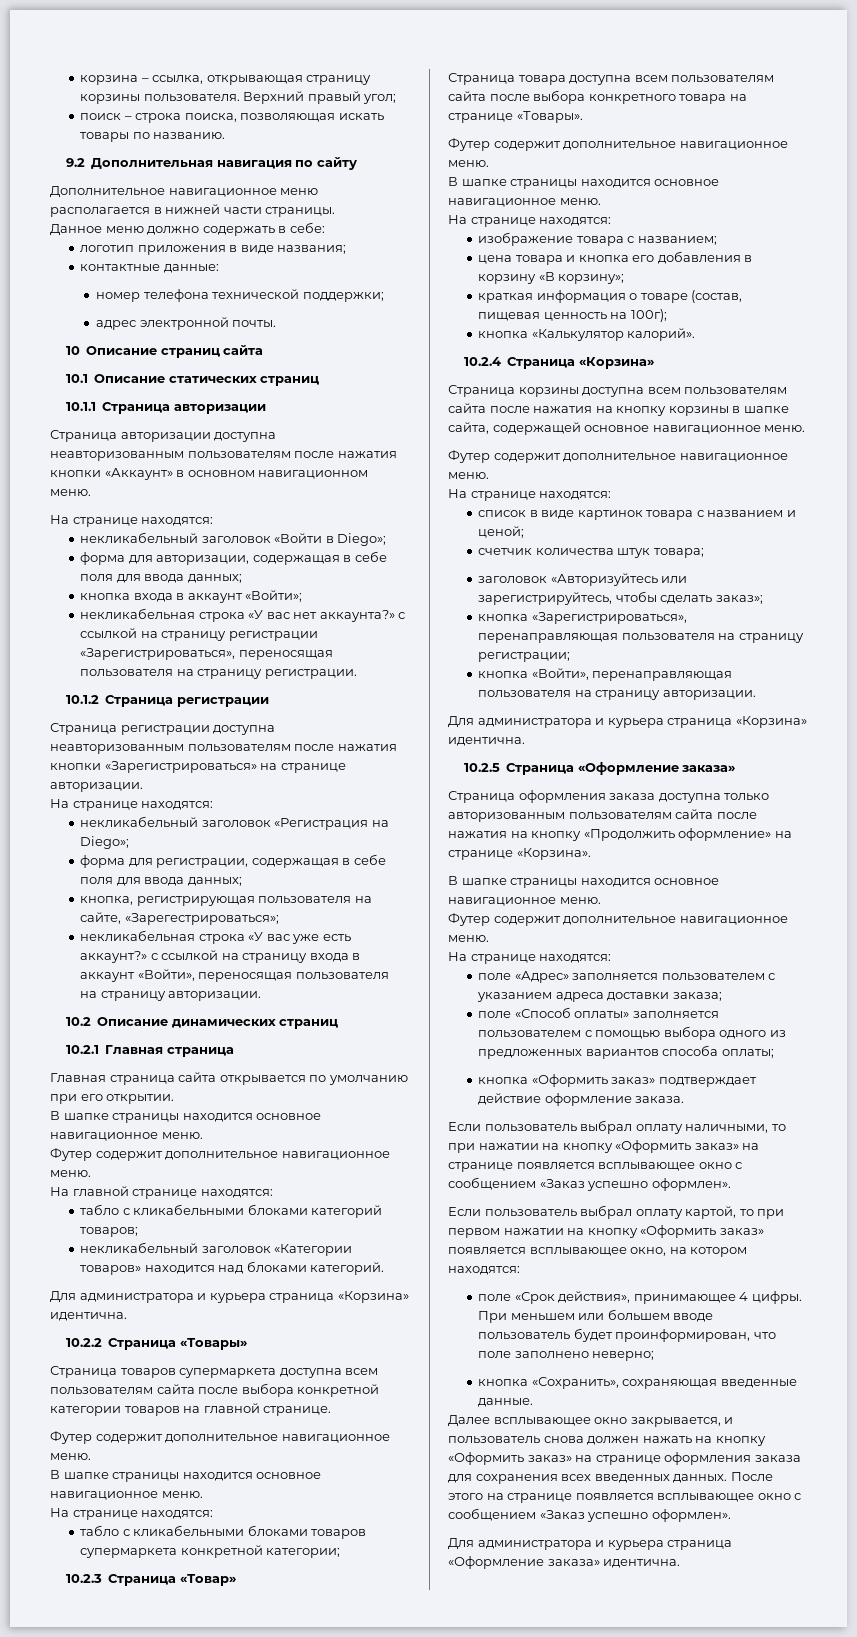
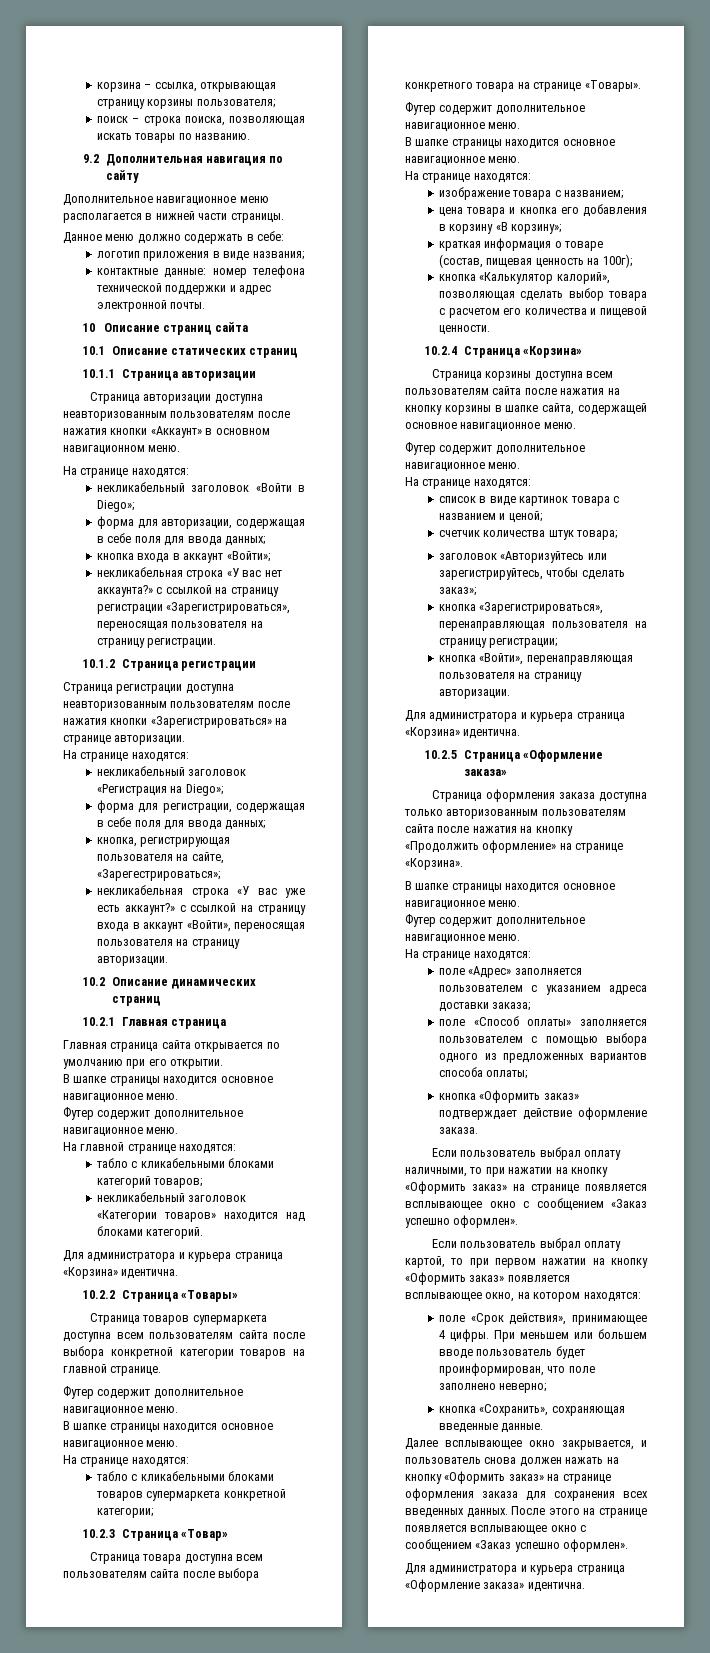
[143,91,397,104] пользователя. Верхний правый угол; -> [196,99,275,108] пользователя;
(219, 268) // -> (207, 273) none
[302,292,384,302] поддержки; // -> [165,285,236,295] поддержки и
[627,328,696,341] калорий». -> [556,272,610,284] [439,288,647,301] [439,306,647,318] [439,325,491,335] калорий», позволяющая сделать выбор товара с расчетом его количества и пищевой ценности.

